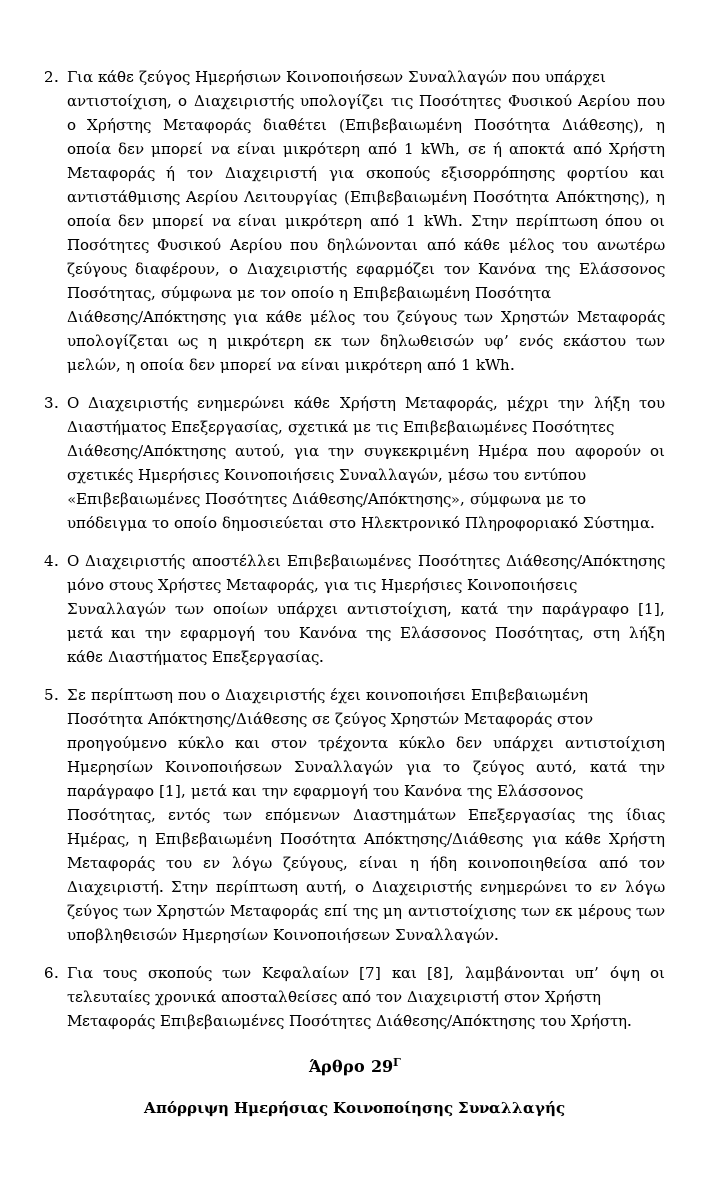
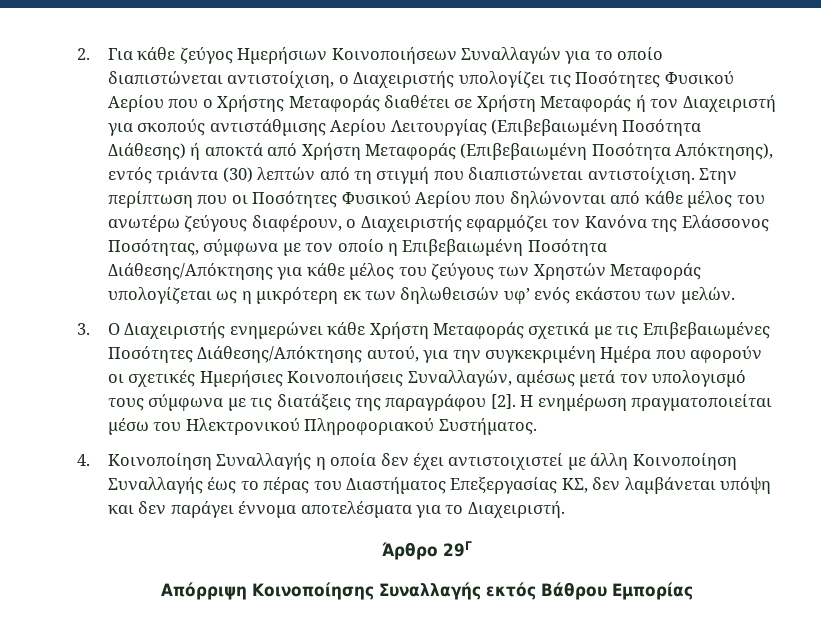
[511,70,606,86] που υπάρχει -> [565,47,664,64] [107,71,223,84] για το οποίο διαπιστώνεται
[339,118,665,134] [66,142,602,158] (Επιβεβαιωμένη Ποσότητα Διάθεσης), η οποία δεν μπορεί να είναι μικρότερη από 1 kWh, σε ή αποκτά από -> [454,99,473,108] σε
[441,166,665,182] εξισορρόπησης φορτίου και -> (206, 127) none
[554,190,665,206] [66,214,643,230] Απόκτησης), η οποία δεν μπορεί να είναι μικρότερη από 1 kWh. Στην περίπτωση όπου -> [107,143,774,160] [107,167,738,184] [107,191,228,208] Διάθεσης) ή αποκτά από Χρήστη Μεταφοράς (Επιβεβαιωμένη Ποσότητα Απόκτησης), εντός τριάντα (30) λεπτών από τη στιγμή που διαπιστώνεται αντιστοίχιση. Στην περίπτωση που
[66,358,515,374] μελών, η οποία δεν μπορεί να είναι μικρότερη από 1 kWh. -> [680,287,735,304] μελών.
[404,396,666,412] [66,420,283,436] Μεταφοράς, μέχρι την λήξη του Διαστήματος Επεξεργασίας, -> [432,322,524,339] Μεταφοράς
[447,468,586,483] [66,492,586,508] [66,516,655,532] [44,554,665,570] [66,578,577,594] [66,602,665,618] [66,626,665,642] [66,650,324,666] [44,688,588,704] [66,712,593,728] [66,736,665,752] [66,760,665,776] [66,784,583,800] [66,808,665,824] [66,832,665,848] [66,856,666,872] [66,880,666,896] [66,904,665,920] [66,928,499,944] [44,966,665,982] [66,990,601,1006] [66,1014,632,1030] μέσω του εντύπου «Επιβεβαιωμένες Ποσότητες Διάθεσης/Απόκτησης», σύμφωνα με το υπόδειγμα το οποίο δημοσιεύεται στο Ηλεκτρονικό Πληροφοριακό Σύστημα. // 4. Ο Διαχειριστής αποστέλλει Επιβεβαιωμένες Ποσότητες Διάθεσης/Απόκτησης μόνο στους Χρήστες Μεταφοράς, για τις Ημερήσιες Κοινοποιήσεις Συναλλαγών των οποίων υπάρχει αντιστοίχιση, κατά την παράγραφο [1], μετά και την εφαρμογή του Κανόνα της Ελάσσονος Ποσότητας, στη λήξη κάθε Διαστήματος Επεξεργασίας. // 5. Σε περίπτωση που ο Διαχειριστής έχει κοινοποιήσει Επιβεβαιωμένη Ποσότητα Απόκτησης/Διάθεσης σε ζεύγος Χρηστών Μεταφοράς στον προηγούμενο κύκλο και στον τρέχοντα κύκλο δεν υπάρχει αντιστοίχιση Ημερησίων Κοινοποιήσεων Συναλλαγών για το ζεύγος αυτό, κατά την παράγραφο [1], μετά και την εφαρμογή του Κανόνα της Ελάσσονος Ποσότητας, εντός των επόμενων Διαστημάτων Επεξεργασίας της ίδιας Ημέρας, η Επιβεβαιωμένη Ποσότητα Απόκτησης/Διάθεσης για κάθε Χρήστη Μεταφοράς του εν λόγω ζεύγους, είναι η ήδη κοινοποιηθείσα από τον Διαχειριστή. Στην περίπτωση αυτή, ο Διαχειριστής ενημερώνει το εν λόγω ζεύγος των Χρηστών Μεταφοράς επί της μη αντιστοίχισης των εκ μέρους των υποβληθεισών Ημερησίων Κοινοποιήσεων Συναλλαγών. // 6. Για τους σκοπούς των Κεφαλαίων [7] και [8], λαμβάνονται υπ’ όψη οι τελευταίες χρονικά αποσταλθείσες από τον Διαχειριστή στον Χρήστη Μεταφοράς Επιβεβαιωμένες Ποσότητες Διάθεσης/Απόκτησης του Χρήστη. -> [515,370,747,387] [107,393,773,411] [107,418,537,435] [77,453,737,470] [107,476,772,494] [107,501,565,518] αμέσως μετά τον υπολογισμό τους σύμφωνα με τις διατάξεις της παραγράφου [2]. Η ενημέρωση πραγματοποιείται μέσω του Ηλεκτρονικού Πληροφοριακού Συστήματος. // 4. Κοινοποίηση Συναλλαγής η οποία δεν έχει αντιστοιχιστεί με άλλη Κοινοποίηση Συναλλαγής έως το πέρας του Διαστήματος Επεξεργασίας ΚΣ, δεν λαμβάνεται υπόψη και δεν παράγει έννομα αποτελέσματα για το Διαχειριστή.
[234,1101,328,1117] Ημερήσιας -> (247, 591) none
(565, 1109) none -> [485,582,693,600] εκτός Βάθρου Εμπορίας

